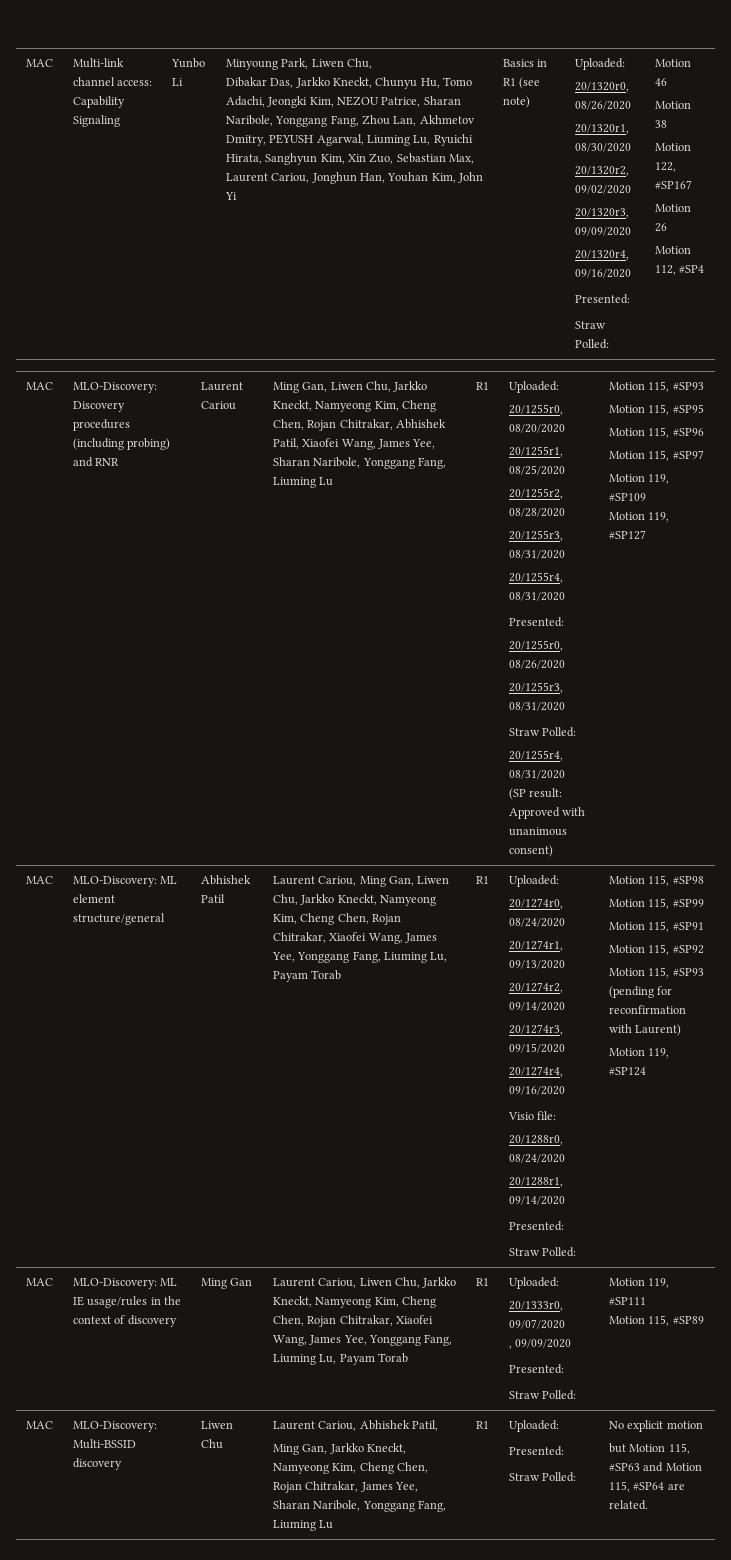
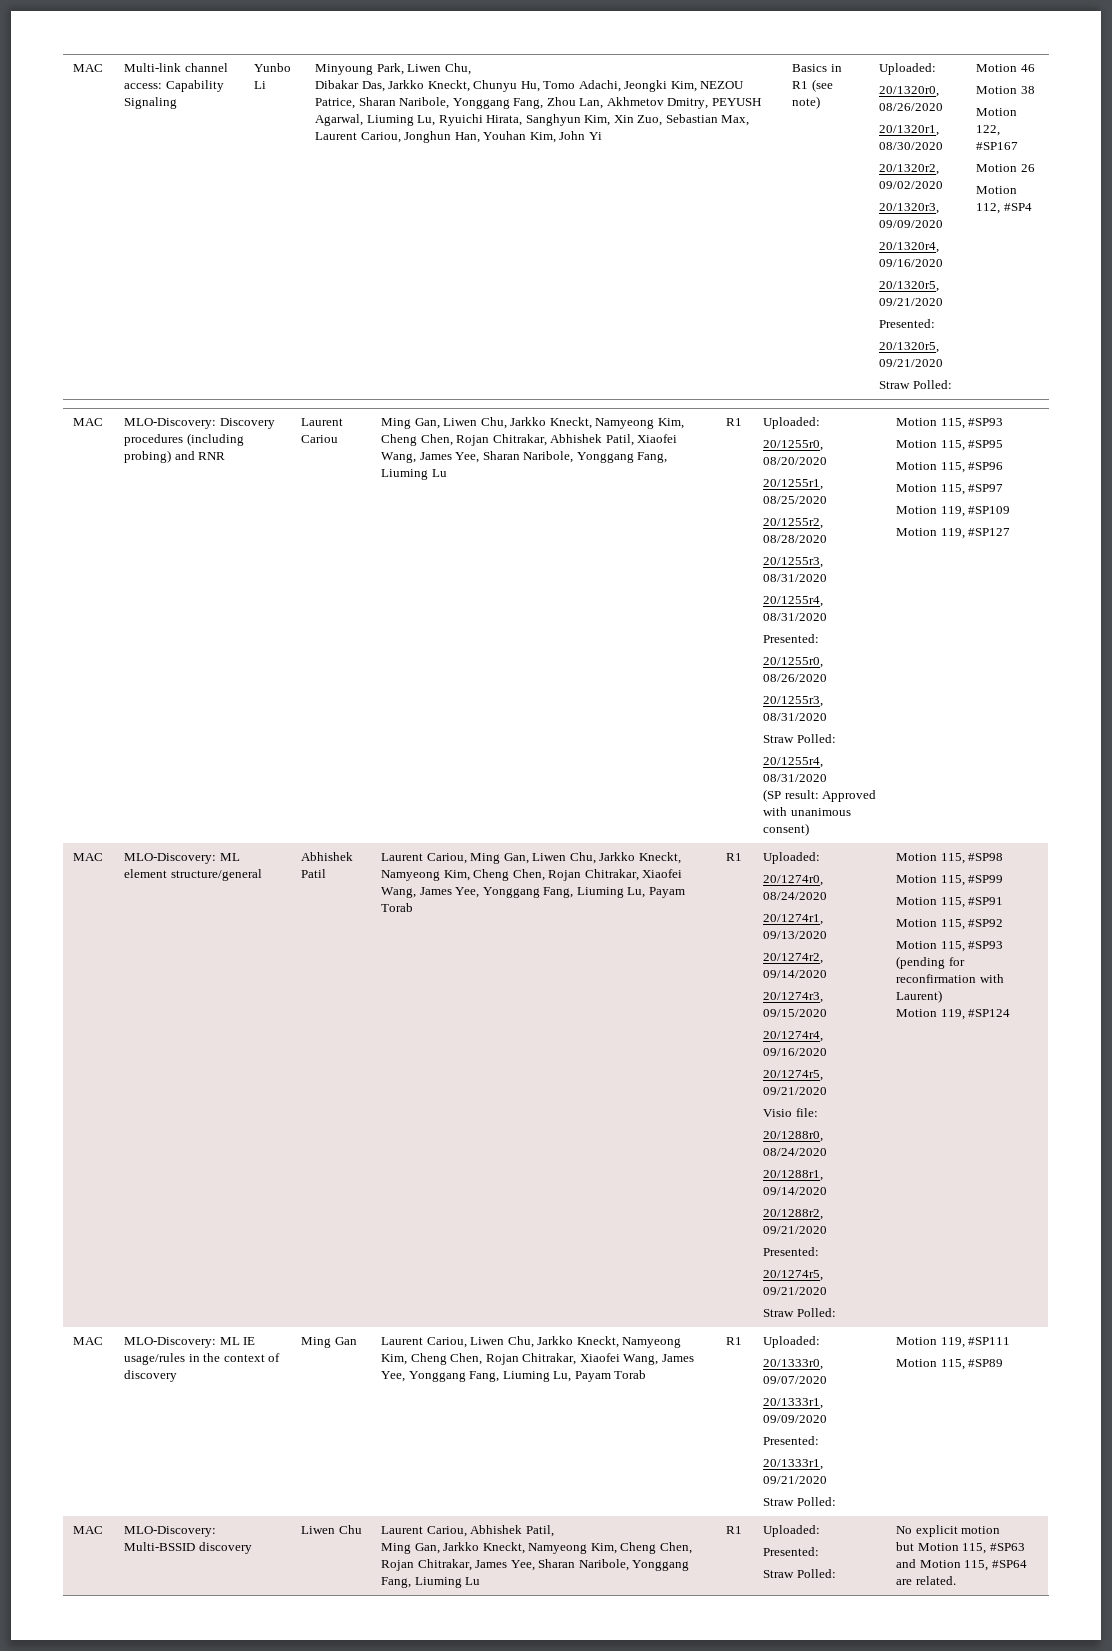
[574,294,630,304] // Presented: -> [879,281,940,292] [879,298,944,306] [879,319,936,328] [879,342,940,353] [879,359,944,367] // 20/1320r5, 09/21/2020 // Presented: // 20/1320r5, 09/21/2020
(565, 1090) none -> [763,1070,824,1081] [763,1087,828,1095] // 20/1274r5, 09/21/2020
[508,1221,564,1231] // Presented: -> [763,1209,824,1220] [763,1226,828,1234] [763,1247,820,1256] [763,1270,824,1281] [763,1287,828,1295] // 20/1288r2, 09/21/2020 // Presented: // 20/1274r5, 09/21/2020
[508,1345,512,1349] , -> [763,1398,824,1409] 20/1333r1,
(564, 1369) none -> [763,1459,824,1470] [763,1476,828,1484] // 20/1333r1, 09/21/2020

